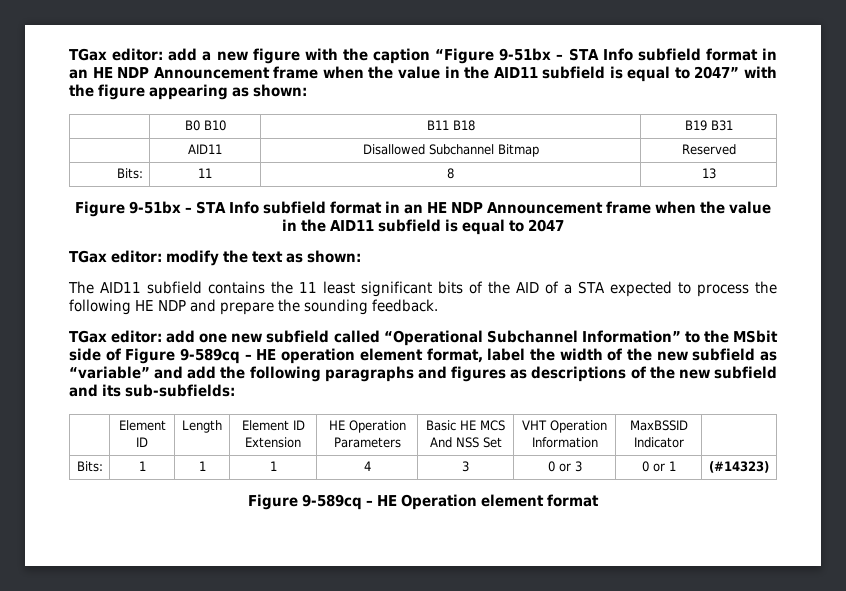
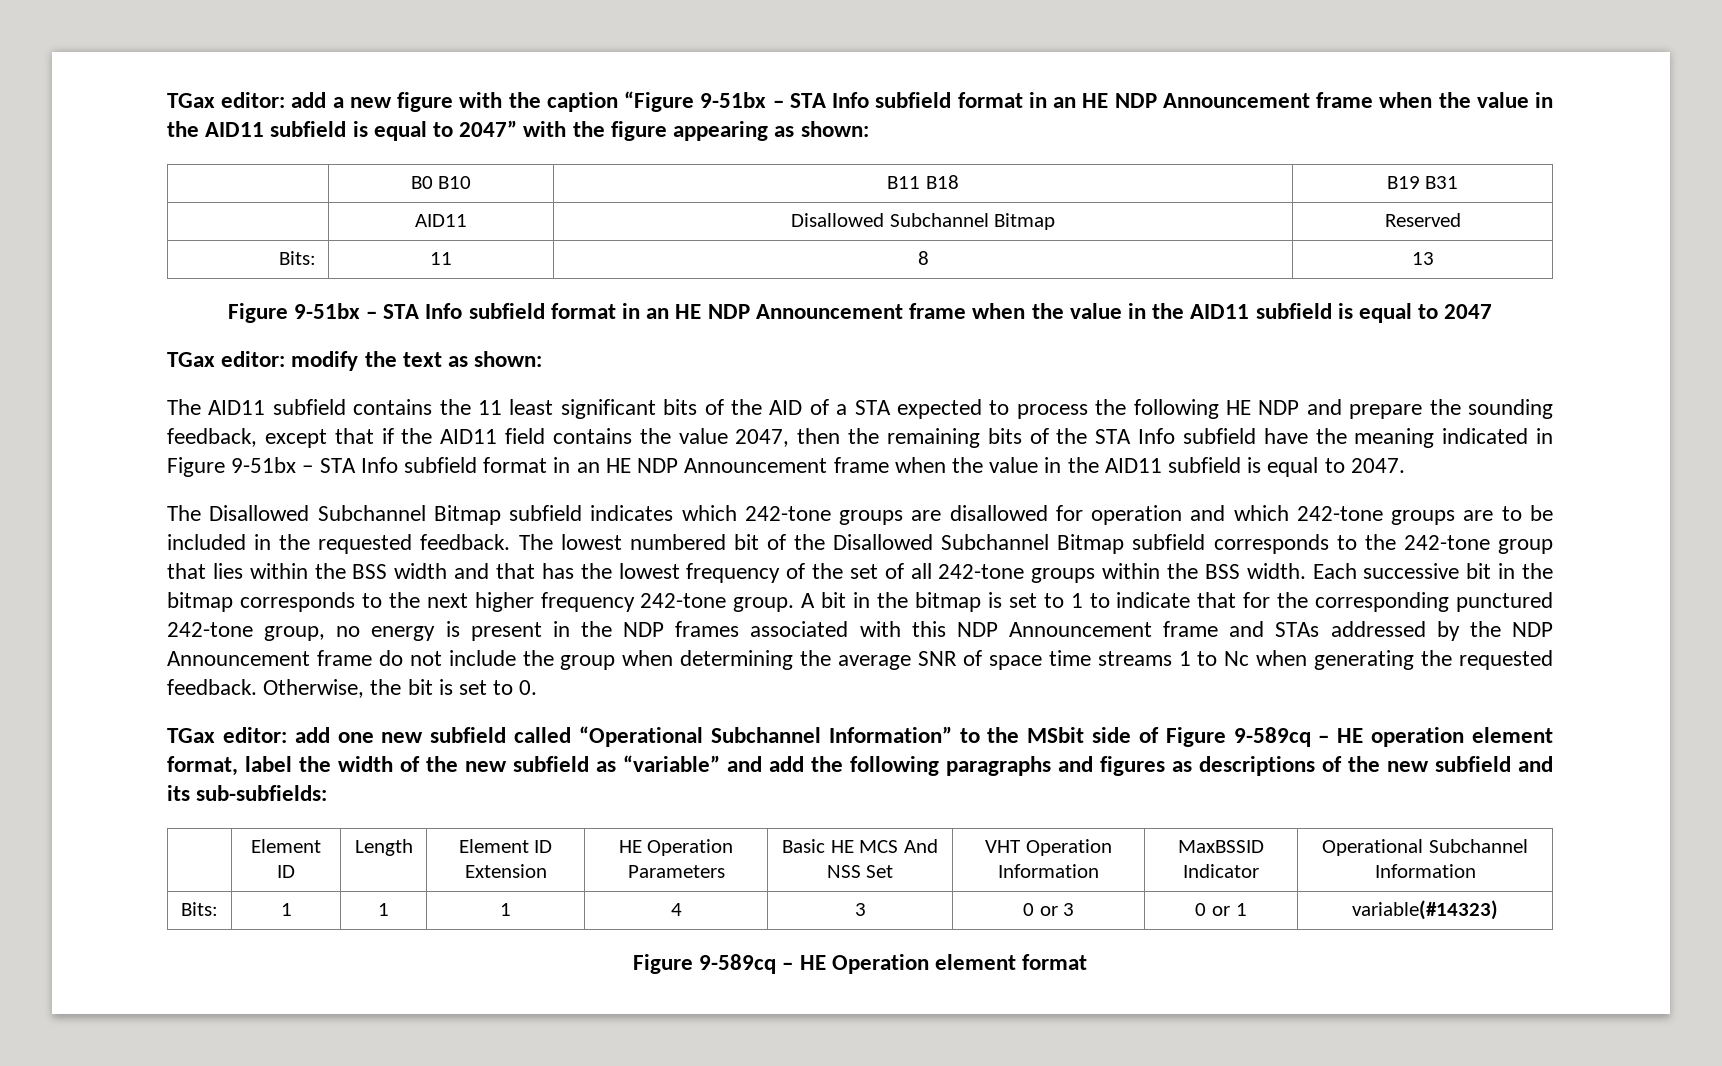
[372,299,438,312] feedback. -> [167,428,1553,448] [167,457,1405,477] [167,505,1554,525] [167,534,1553,554] [167,563,1554,583] [167,592,1553,612] [167,621,1553,641] [167,650,1553,670] [167,679,538,698] feedback, except that if the AID11 field contains the value 2047, then the remaining bits of the STA Info subfield have the meaning indicated in Figure 9-51bx – STA Info subfield format in an HE NDP Announcement frame when the value in the AID11 subfield is equal to 2047. // The Disallowed Subchannel Bitmap subfield indicates which 242-tone groups are disallowed for operation and which 242-tone groups are to be included in the requested feedback. The lowest numbered bit of the Disallowed Subchannel Bitmap subfield corresponds to the 242-tone group that lies within the BSS width and that has the lowest frequency of the set of all 242-tone groups within the BSS width. Each successive bit in the bitmap corresponds to the next higher frequency 242-tone group. A bit in the bitmap is set to 1 to indicate that for the corresponding punctured 242-tone group, no energy is present in the NDP frames associated with this NDP Announcement frame and STAs addressed by the NDP Announcement frame do not include the group when determining the average SNR of space time streams 1 to Nc when generating the requested feedback. Otherwise, the bit is set to 0.
(684, 442) none -> [1322,839,1528,856] [1374,864,1476,878] Operational Subchannel Information
[709,461,769,473] (#14323) -> [1352,900,1498,920] variable(#14323)

